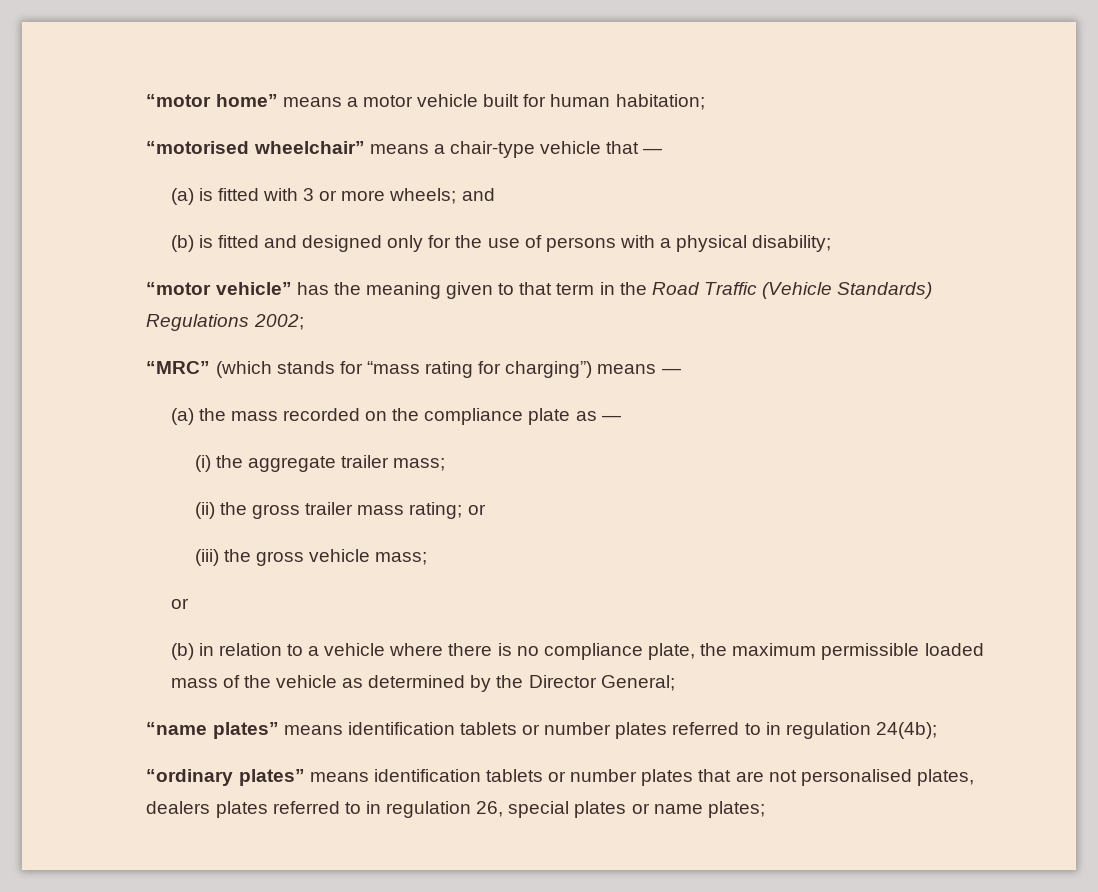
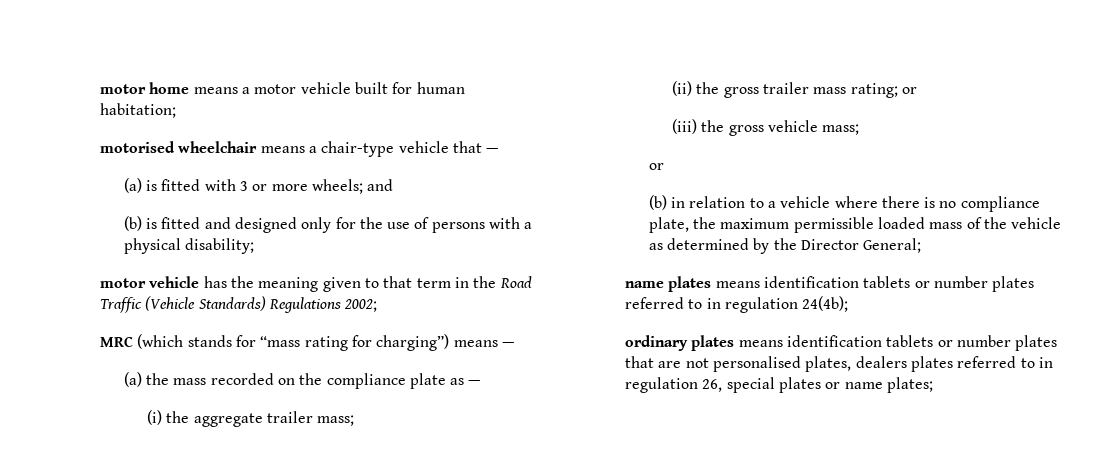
[146,94,278,107] “motor home” -> [100,82,190,94] motor home
[146,141,365,154] “motorised wheelchair” -> [100,141,258,153] motorised wheelchair
[146,282,292,295] “motor vehicle” -> [100,276,200,288] motor vehicle
[146,361,211,374] “MRC” -> [100,336,134,347] MRC
[146,722,279,739] “name plates” -> [625,276,712,292] name plates
[146,769,305,786] “ordinary plates” -> [625,335,735,351] ordinary plates

